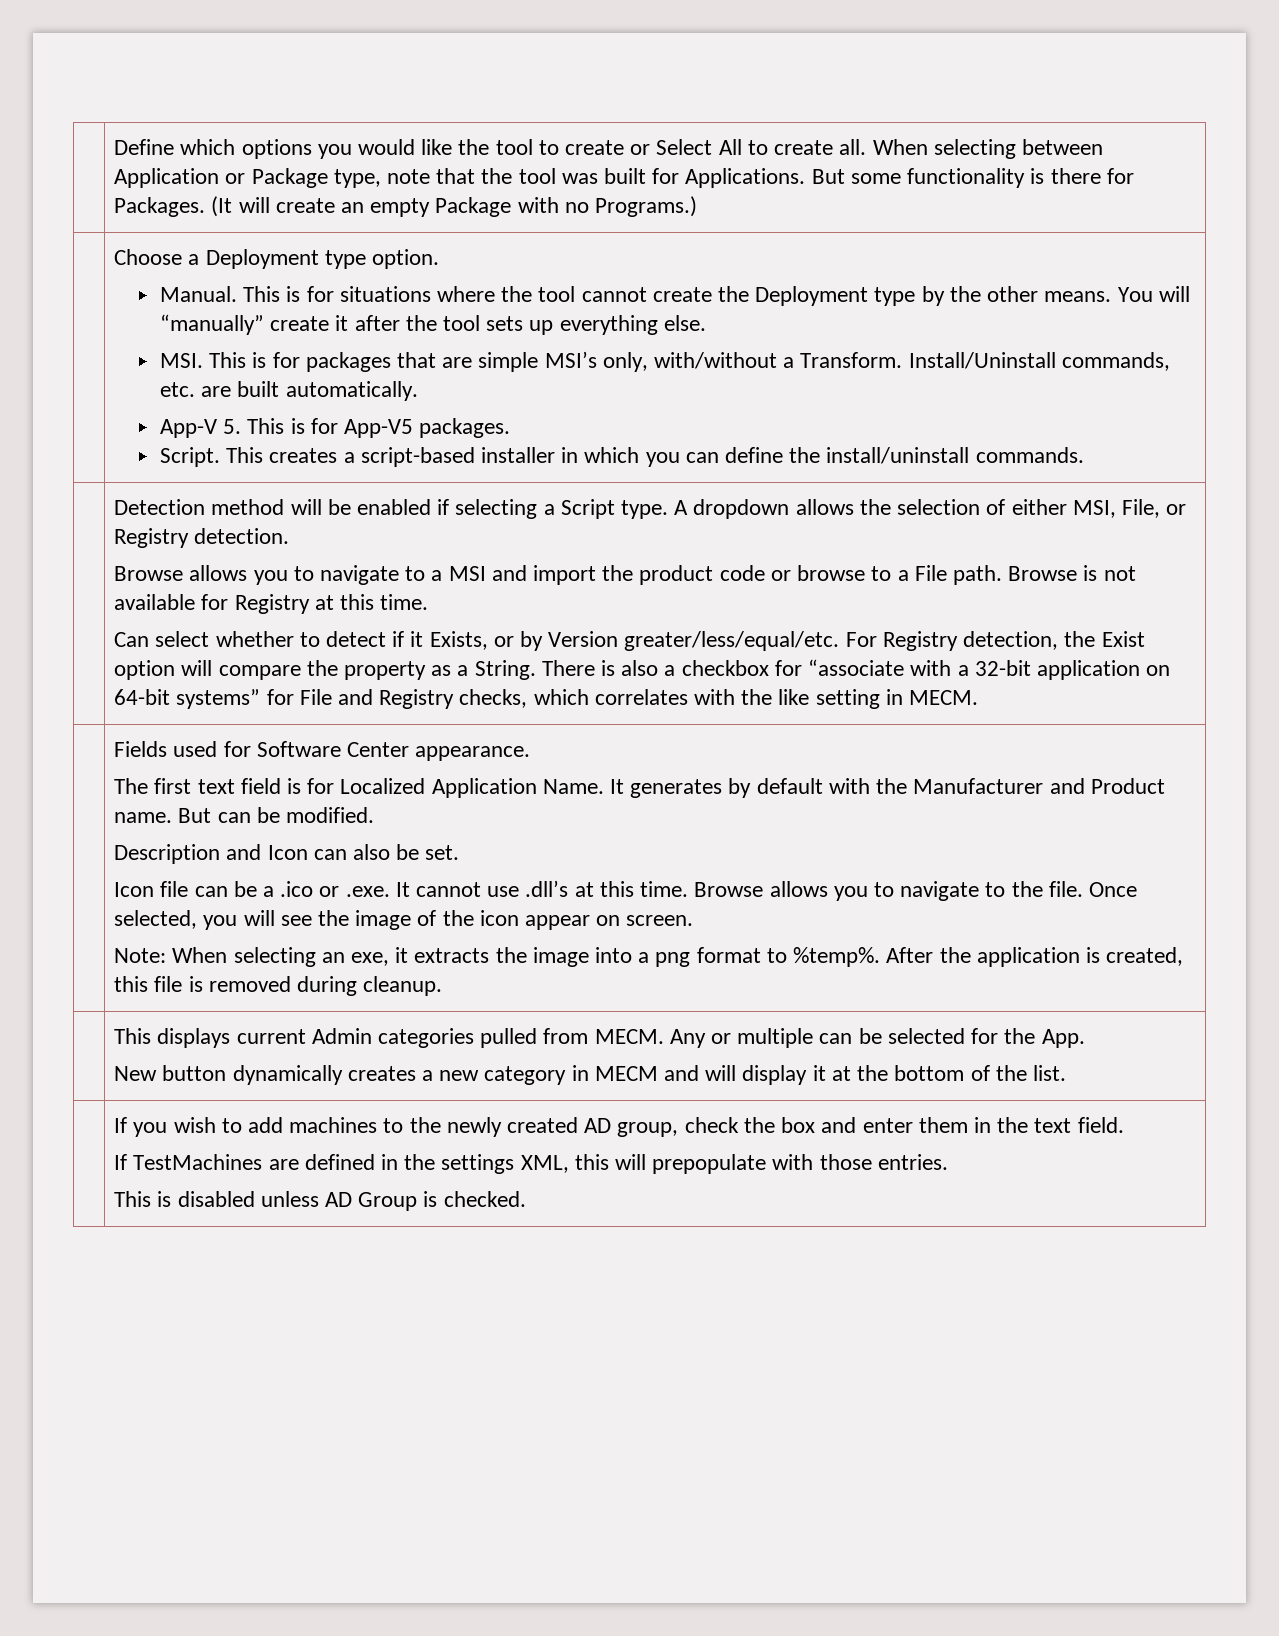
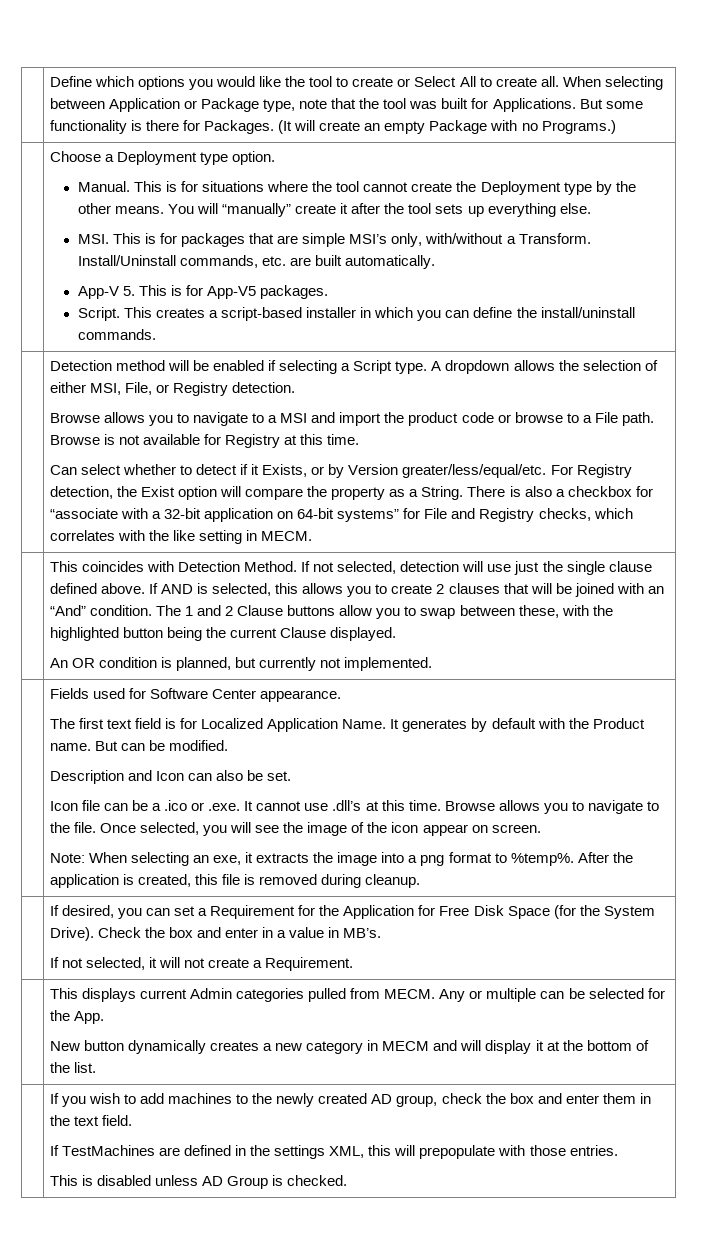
(979, 697) none -> [49,561,652,575] [49,583,664,597] [49,605,613,619] [49,627,397,641] [49,657,433,671] // | This coincides with Detection Method. If not selected, detection will use just the single clause defined above. If AND is selected, this allows you to create 2 clauses that will be joined with an “And” condition. The 1 and 2 Clause buttons allow you to swap between these, with the highlighted button being the current Clause displayed. // An OR condition is planned, but currently not implemented.
[913,778,1085,794] Manufacturer and -> (589, 723) none
(443, 986) none -> [49,905,655,919] [49,927,382,941] [49,957,354,971] // | If desired, you can set a Requirement for the Application for Free Disk Space (for the System Drive). Check the box and enter in a value in MB’s. // If not selected, it will not create a Requirement.

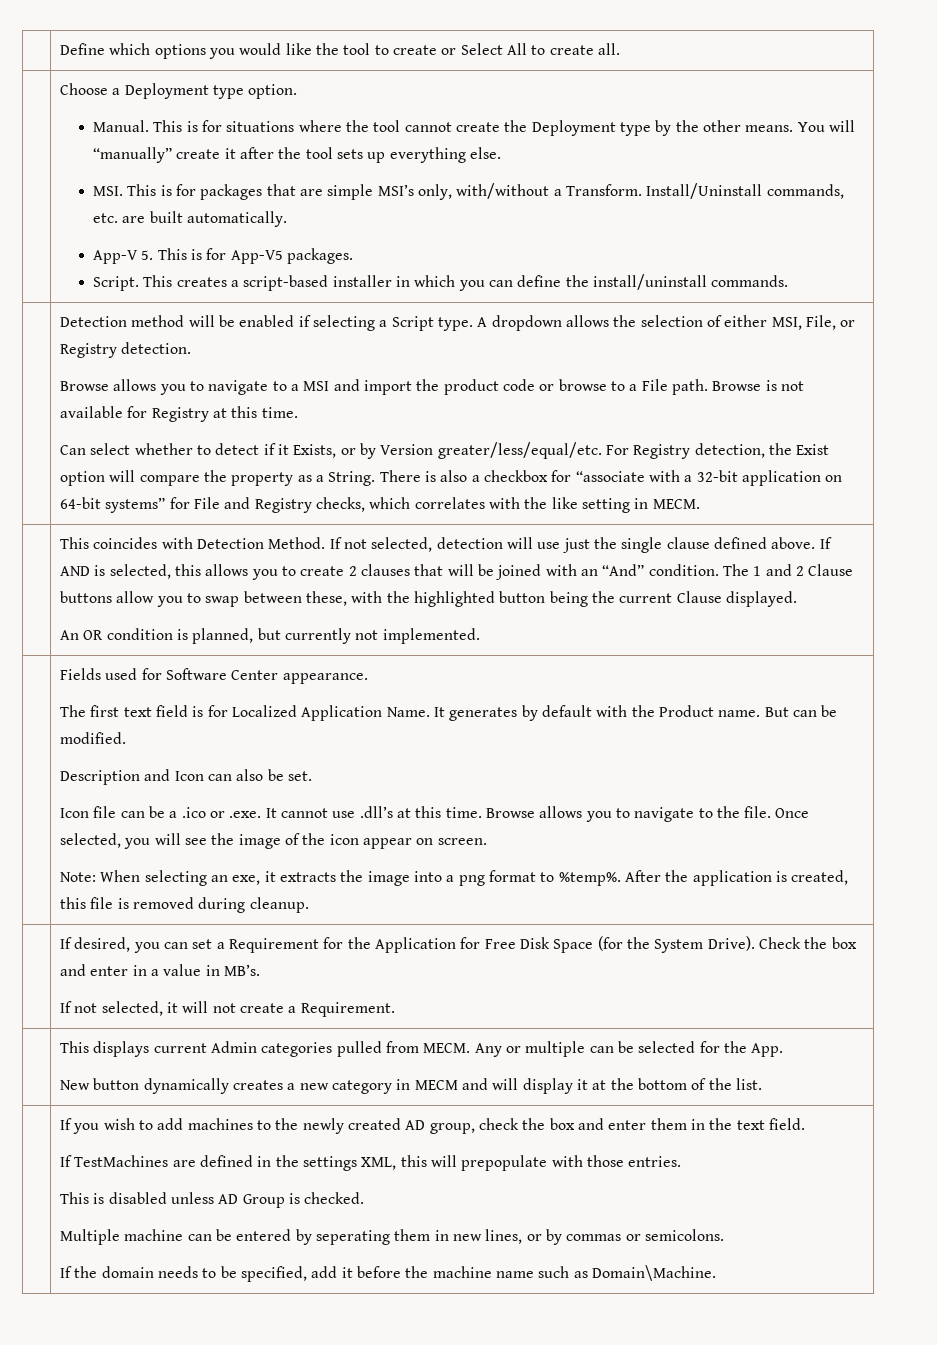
[562,76,663,90] [49,98,643,112] [49,120,616,134] When selecting between Application or Package type, note that the tool was built for Applications. But some functionality is there for Packages. (It will create an empty Package with no Programs.) -> (620, 49) none
(348, 1180) none -> [60,1229,724,1245] [60,1265,716,1282] // Multiple machine can be entered by seperating them in new lines, or by commas or semicolons. // If the domain needs to be specified, add it before the machine name such as Domain\Machine.

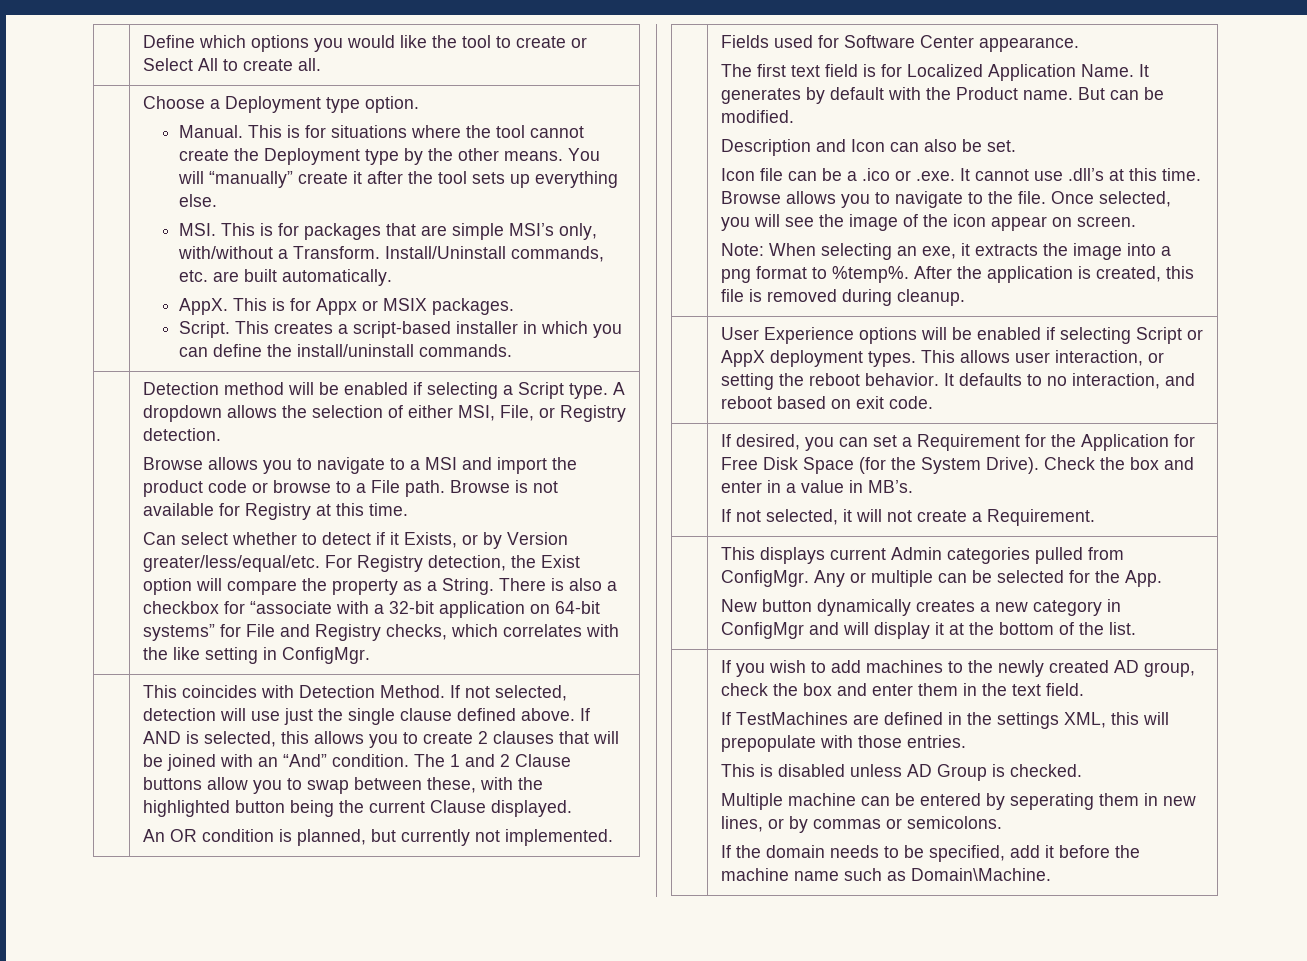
[93,248,283,264] App-V 5. This is for App-V5 -> [179,298,428,315] AppX. This is for Appx or MSIX
[652,499,700,509] MECM. -> [281,647,370,664] ConfigMgr.
(309, 905) none -> [720,327,1203,344] [720,350,1164,367] [720,373,1195,390] [720,396,933,409] // | User Experience options will be enabled if selecting Script or AppX deployment types. This allows user interaction, or setting the reboot behavior. It defaults to no interaction, and reboot based on exit code.
[423,1043,471,1053] MECM. -> [720,570,809,587] ConfigMgr.
[414,1080,458,1090] MECM -> [720,622,804,639] ConfigMgr

